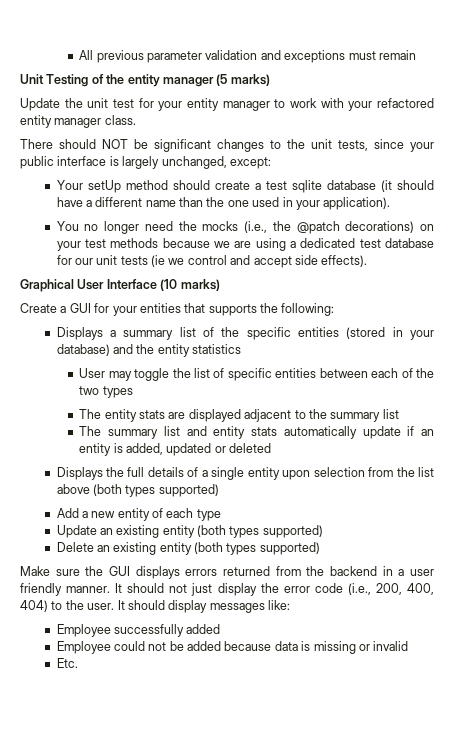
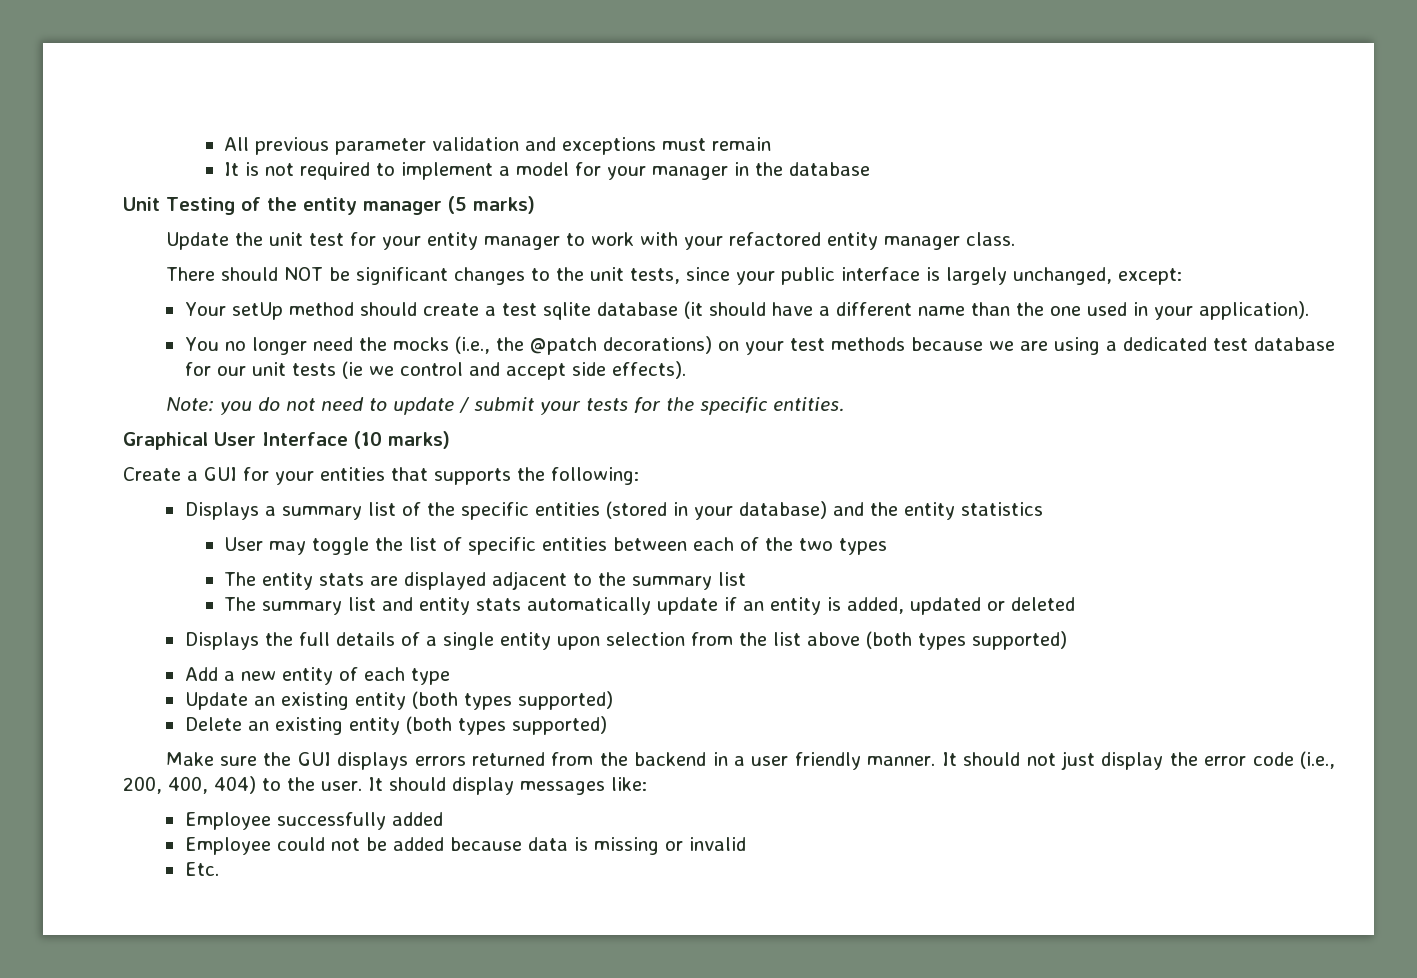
(416, 55) none -> [224,162,871,180] // It is not required to implement a model for your manager in the database
(368, 261) none -> [165,397,844,415] // Note: you do not need to update / submit your tests for the specific entities.

